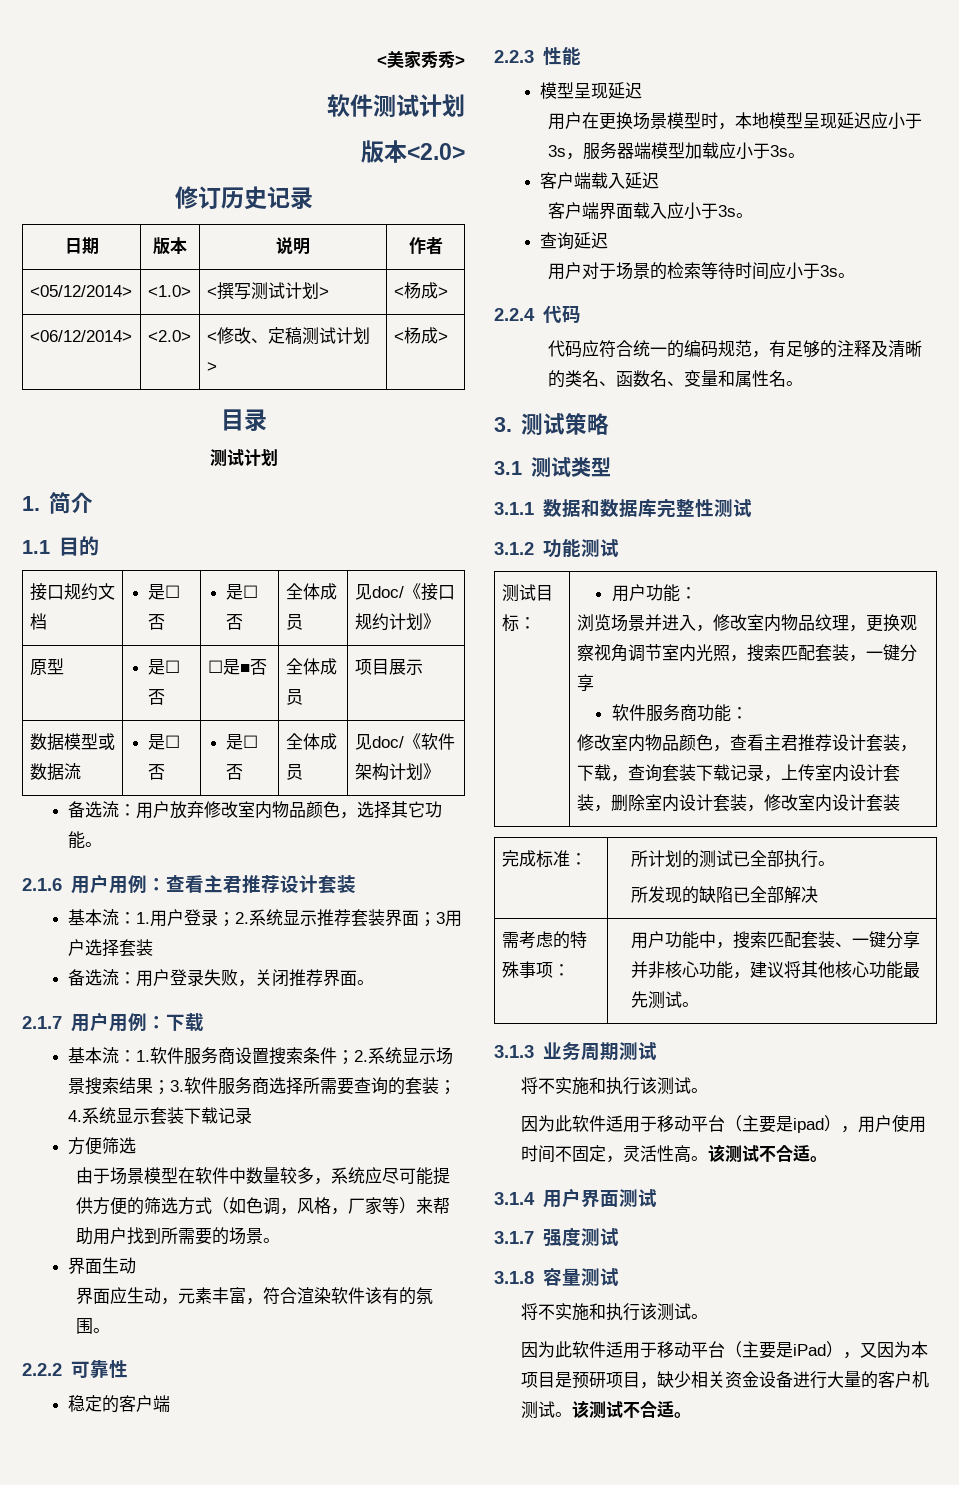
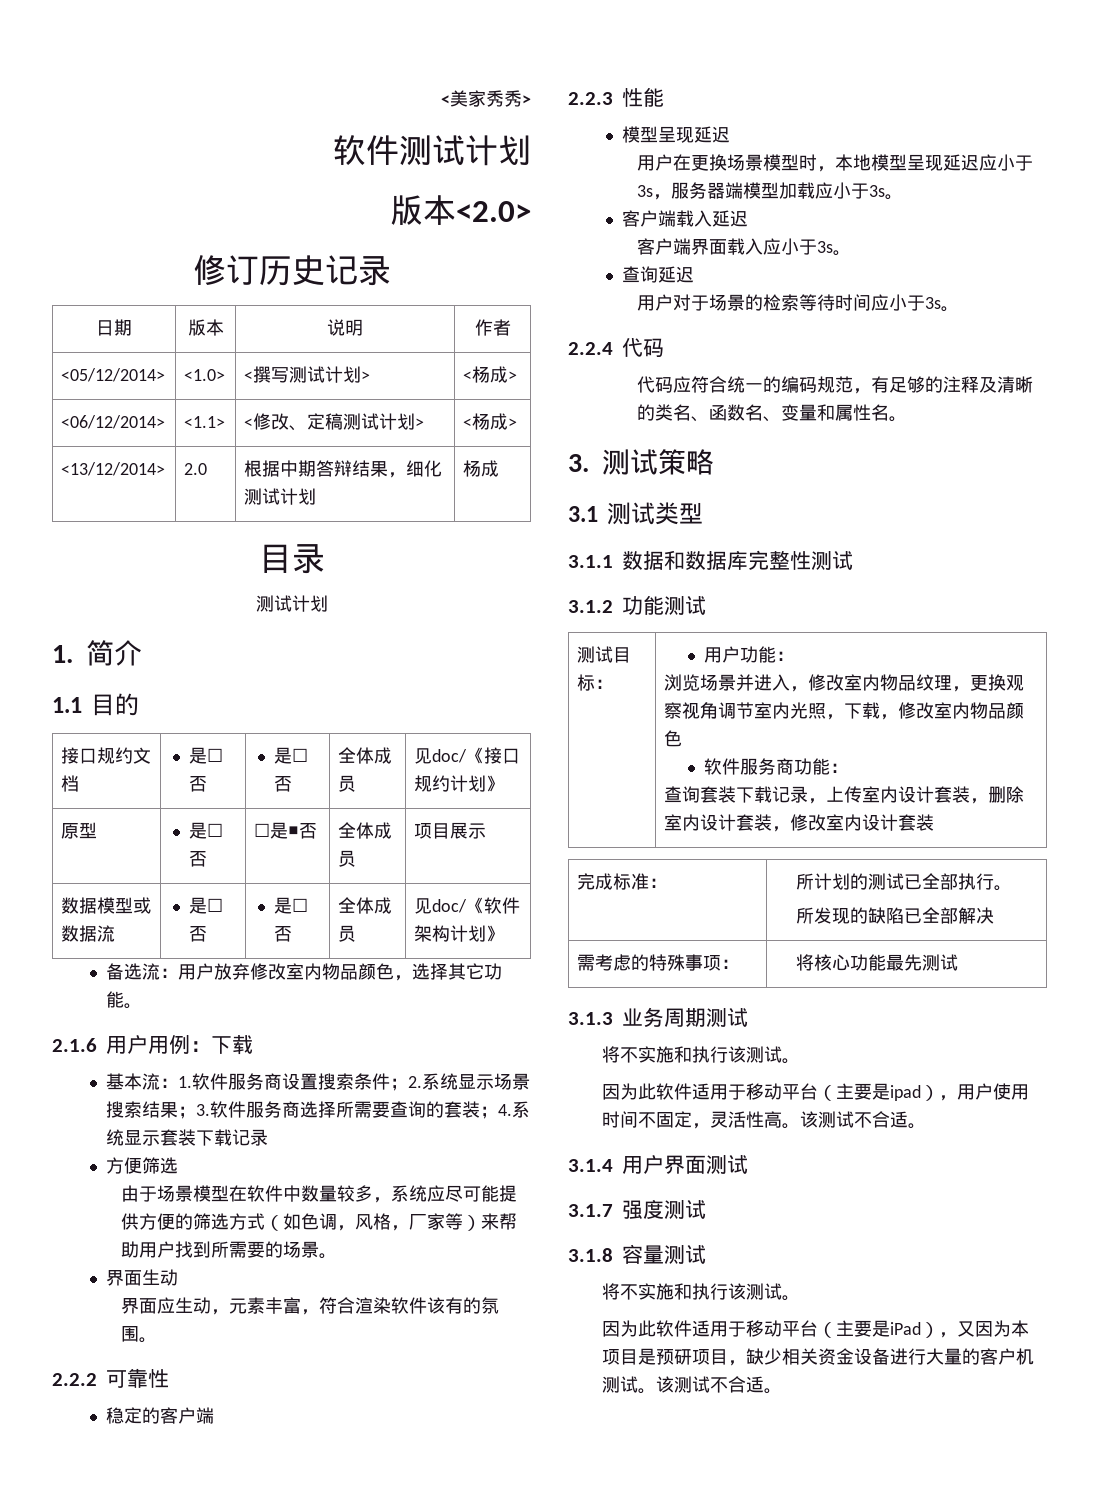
[147,330,191,342] <2.0> -> [184,416,226,428] <1.1>
(448, 337) none -> [61,462,166,476] [184,463,208,475] [244,460,443,478] [244,488,317,505] [463,460,500,477] // <13/12/2014> | 2.0 | 根据中期答辩结果，细化测试计划 | 杨成
[165,875,356,894] [67,909,462,927] [67,939,153,957] [67,969,374,987] [22,1012,166,1032] 查看主君推荐设计套装 // 基本流：1.用户登录；2.系统显示推荐套装界面；3用户选择套装 // 备选流：用户登录失败，关闭推荐界面。 // 2.1.7用户用例： -> (211, 1046) none
[746,644,917,662] [576,674,594,692] 搜索匹配套装，一键分享 -> [844,702,1025,720] [664,730,683,747] 下载，修改室内物品颜色
[576,734,917,752] [576,764,628,782] 修改室内物品颜色，查看主君推荐设计套装，下载， -> (849, 768) none
[631,931,921,949] [631,961,836,979] 用户功能中，搜索匹配套装、一键分享并非核心功能，建议将其他 -> [795,954,814,971] 将
[682,1002,700,1007] 。 -> (958, 962) none

